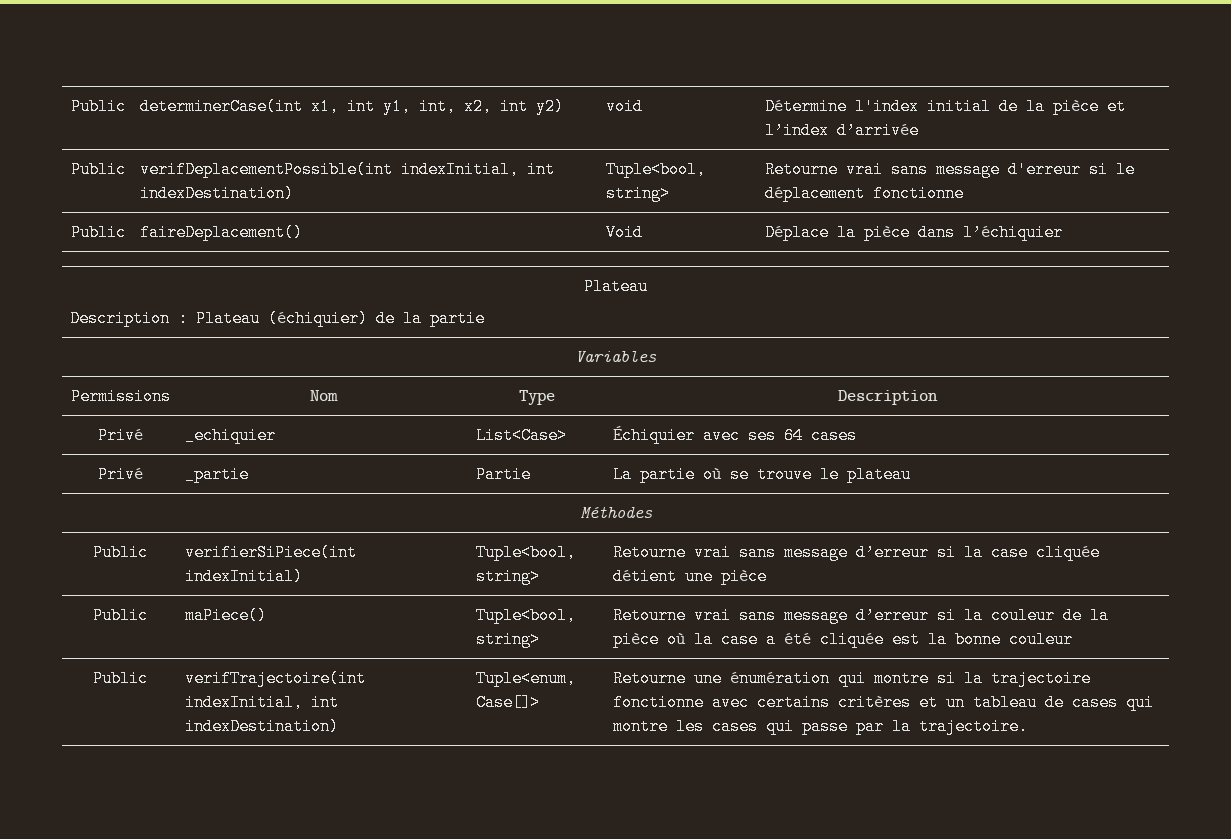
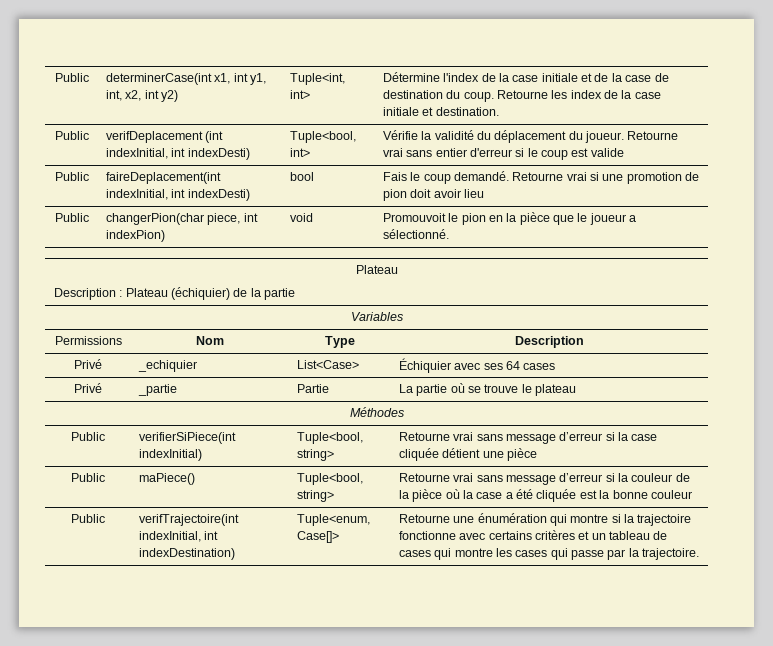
[605,98,643,115] void -> [289,73,345,85] [289,90,310,99] Tuple<int, int>
[926,98,1126,115] [764,122,919,139] [70,161,126,178] [139,161,555,178] [139,185,294,202] [605,161,706,178] [605,185,670,202] [764,161,1000,178] initial de la pièce et l’index d’arrivée // Public | verifDeplacementPossible(int indexInitial, int indexDestination) | Tuple<bool, string> | Retourne vrai sans message -> [481,73,669,82] [382,90,661,102] [382,107,499,116] [54,131,89,140] [105,131,224,143] [105,148,250,160] [289,131,356,143] [289,148,310,157] [382,130,679,143] [382,148,467,157] de la case initiale et de la case de destination du coup. Retourne les index de la case initiale et destination. // Public | verifDeplacement (int indexInitial, int indexDesti) | Tuple<bool, int> | Vérifie la validité du déplacement du joueur. Retourne vrai sans entier
[764,185,964,202] [70,224,126,241] [139,224,303,241] [605,224,643,241] [764,224,1063,241] déplacement fonctionne // Public | faireDeplacement() | Void | Déplace la pièce dans l’échiquier -> [540,148,624,160] [54,172,89,181] [105,172,221,184] [105,189,250,201] [289,172,314,181] [382,171,700,184] [382,189,484,201] [54,213,89,222] [105,213,258,225] [105,230,165,242] [289,213,313,222] [382,212,637,225] [382,229,449,239] coup est valide // Public | faireDeplacement(int indexInitial, int indexDesti) | bool | Fais le coup demandé. Retourne vrai si une promotion de pion doit avoir lieu // Public | changerPion(char piece, int indexPion) | void | Promouvoit le pion en la pièce que le joueur a sélectionné.

